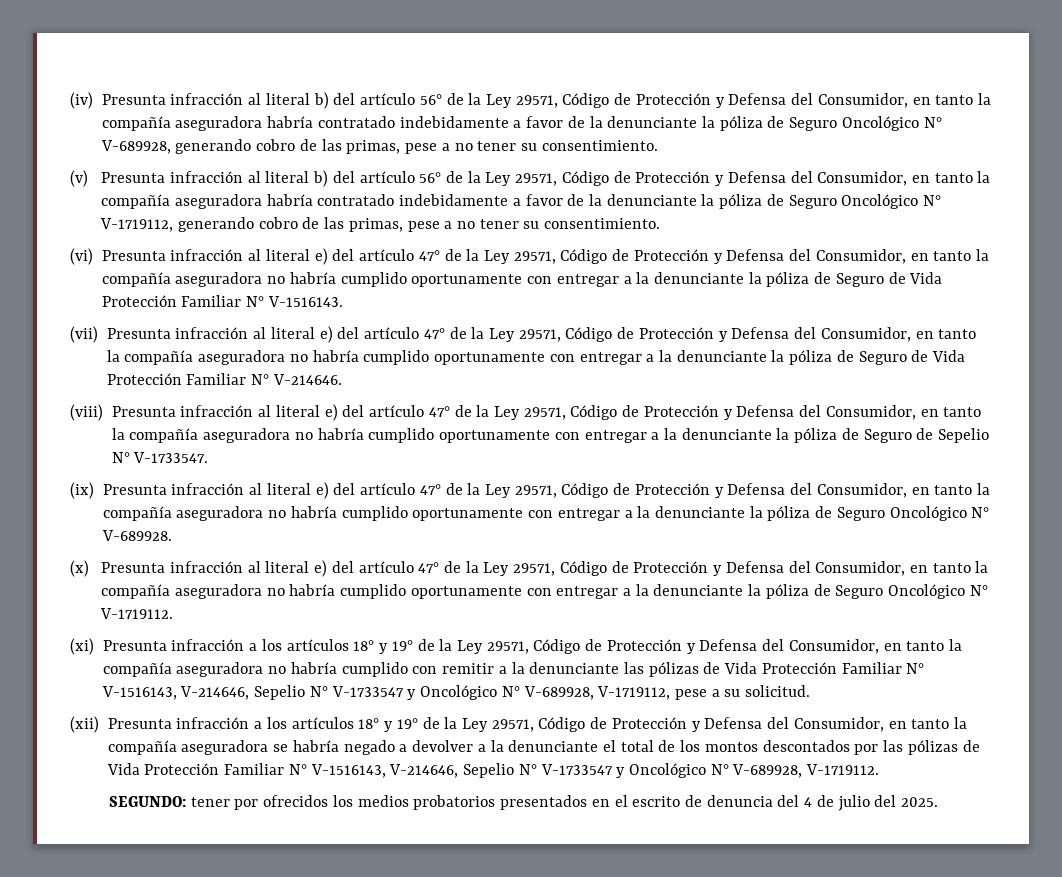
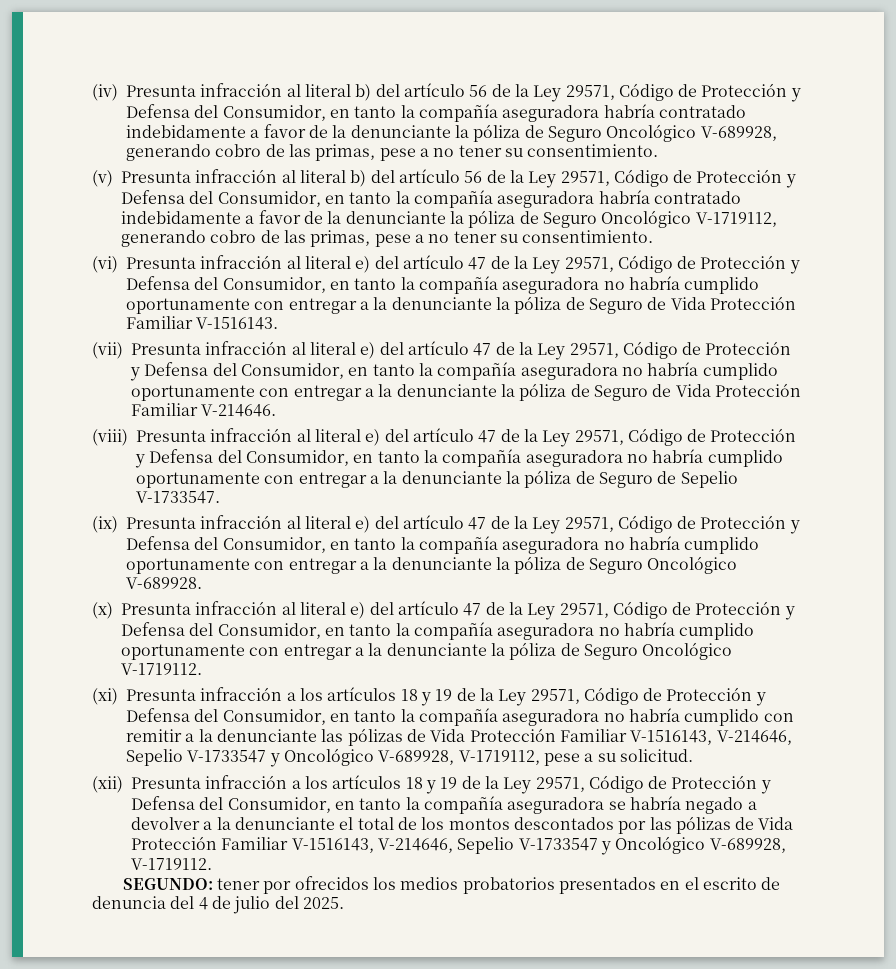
[419,94,442,105] 56° -> [469,85,488,97] 56
[923,117,942,128] N° -> (697, 133) none
[419,172,442,183] 56° -> [464,171,483,183] 56
[923,195,942,206] N° -> (692, 219) none
[418,250,440,261] 47° -> [468,257,487,270] 47
[246,296,265,307] N° -> (193, 322) none
[423,328,445,339] 47° -> [473,343,492,356] 47
[251,374,270,385] N° -> (198, 409) none
[428,406,450,417] 47° -> [478,430,497,443] 47
[111,452,130,463] N° -> (738, 479) none
[419,484,441,495] 47° -> [468,517,487,530] 47
[971,507,990,518] N° -> (738, 565) none
[418,562,440,573] 47° -> [463,603,482,616] 47
[969,585,988,596] N° -> (733, 651) none
[353,640,413,654] 18° y 19° -> [400,689,453,706] 18 y 19
[906,663,925,674] [101,685,520,700] N° V-1516143, V-214646, Sepelio N° V-1733547 y Oncológico N° -> [630,730,792,745] [126,748,374,767] V-1516143, V-214646, Sepelio V-1733547 y Oncológico
[358,718,418,732] 18° y 19° -> [405,777,458,794] 18 y 19
[288,763,729,778] N° V-1516143, V-214646, Sepelio N° V-1733547 y Oncológico N° -> [291,836,706,855] V-1516143, V-214646, Sepelio V-1733547 y Oncológico

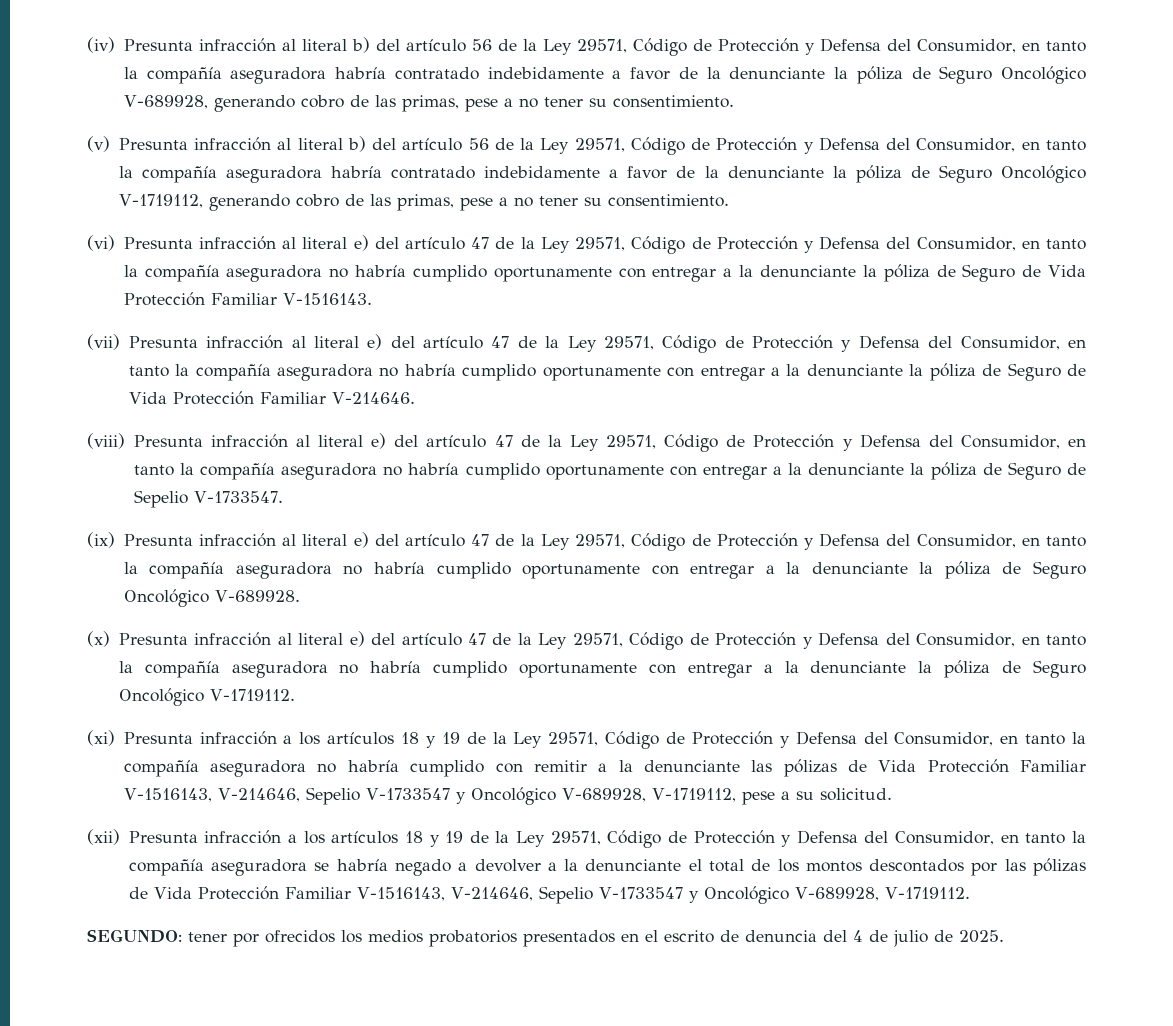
[274,896,299,909] del -> [934,930,953,942] de

